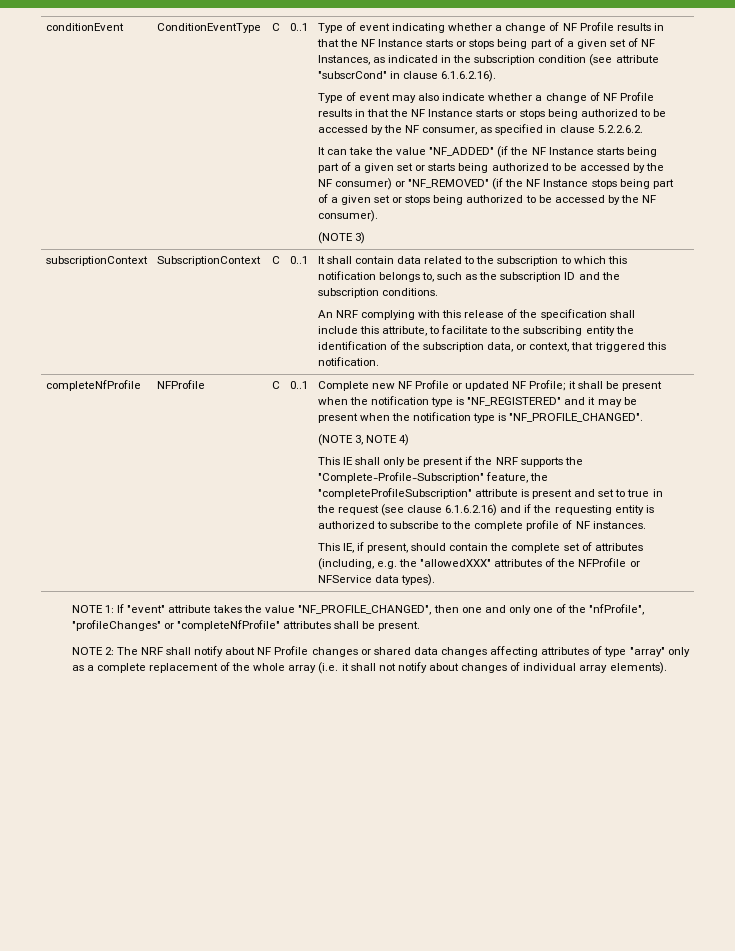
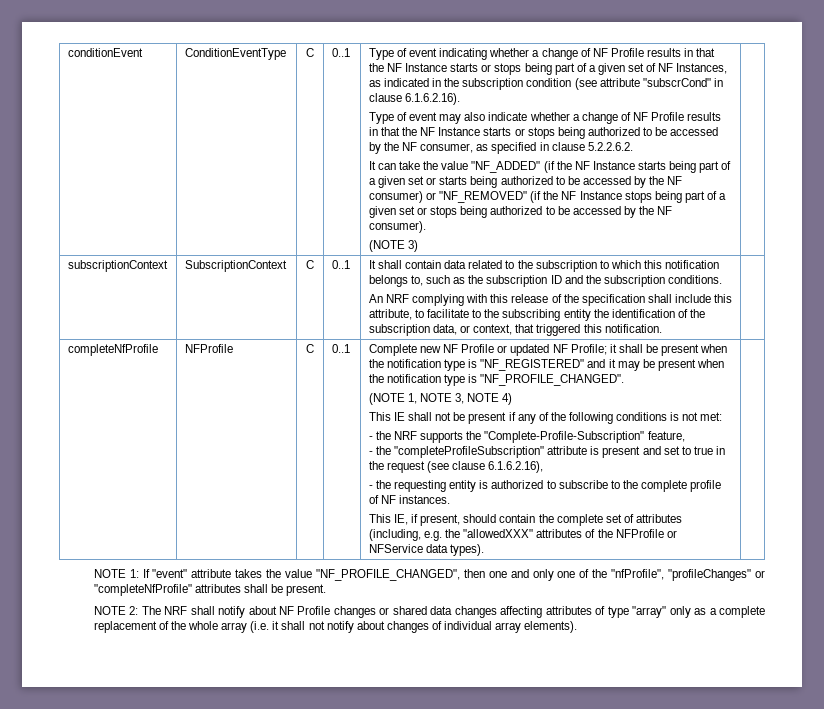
(353, 440) none -> [407,393,453,404] 1, NOTE
[383,457,406,467] only -> [435,412,452,421] not
(473, 460) none -> [517,412,723,424] [368,436,373,440] any of the following conditions is not met: // -
(528, 477) none -> [368,451,373,455] // -
[445,504,532,516] 6.1.6.2.16) and if -> [488,461,544,473] [368,485,373,489] 6.1.6.2.16), // -

